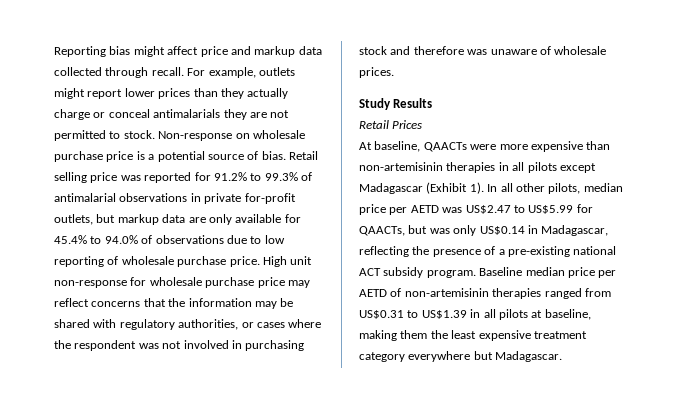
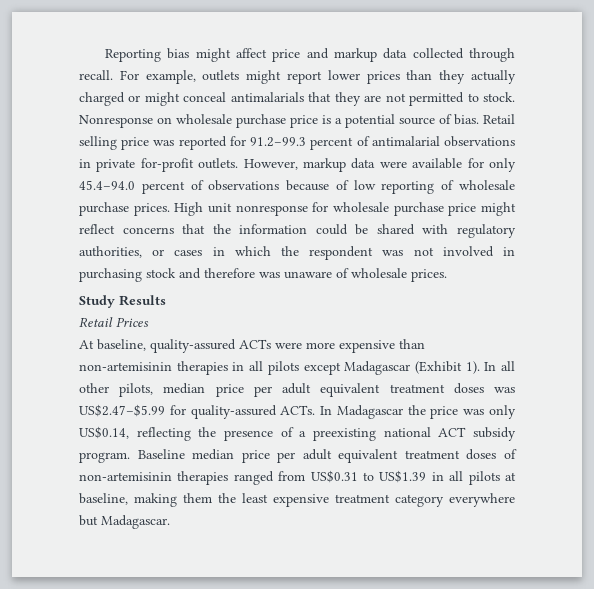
[54,109,106,120] charge or -> [79,92,180,106] charged or might
(221, 113) none -> [308,92,332,102] that
[158,131,233,141] Non-response -> [79,115,153,128] Nonresponse
[213,172,298,181] 91.2% to 99.3% -> [250,137,354,150] 91.2–99.3 percent
[54,214,301,225] [54,235,262,244] outlets, but markup data are only available for 45.4% to 94.0% of observations due to -> [198,158,516,172] [79,180,349,194] outlets. However, markup data were available for only 45.4–94.0 percent of observations because of
[229,256,260,267] price. -> [133,203,170,216] prices.
[54,280,127,288] non-response -> [235,205,308,216] nonresponse
[287,280,310,288] may -> [481,202,516,216] might
[254,301,277,309] may -> [315,224,348,235] could
[288,319,322,328] where -> [212,246,271,256] in which
[423,142,467,152] QAACTs -> [150,339,271,353] quality-assured ACTs
[410,204,593,214] [359,225,609,236] AETD was US$2.47 to US$5.99 for QAACTs, but was only US$0.14 in Madagascar, -> [282,383,515,397] [79,404,516,419] [79,426,129,439] adult equivalent treatment doses was US$2.47–$5.99 for quality-assured ACTs. In Madagascar the price was only US$0.14,
[507,246,570,257] pre-existing -> [312,428,376,441] preexisting
[359,289,387,297] AETD -> [302,449,497,463] adult equivalent treatment doses

